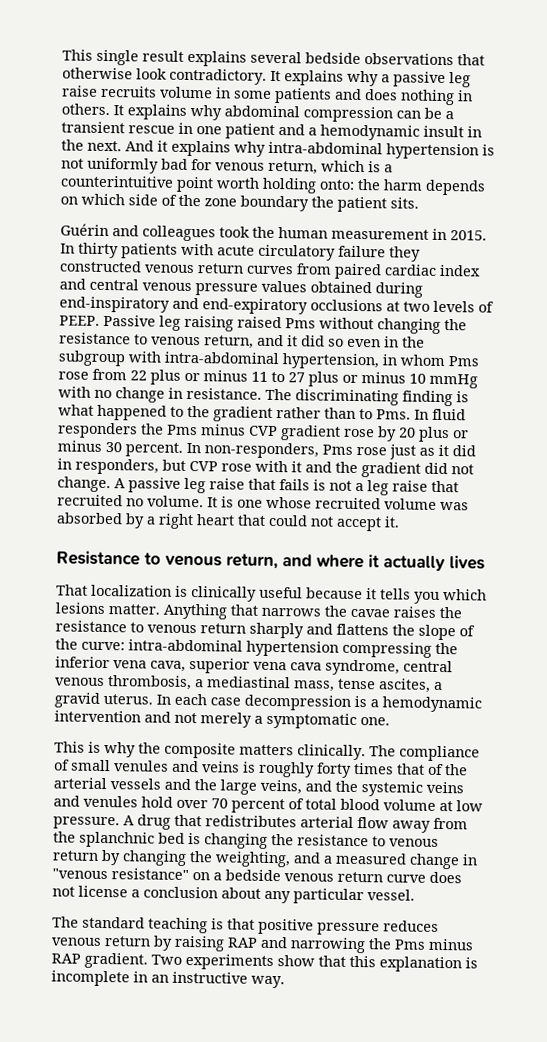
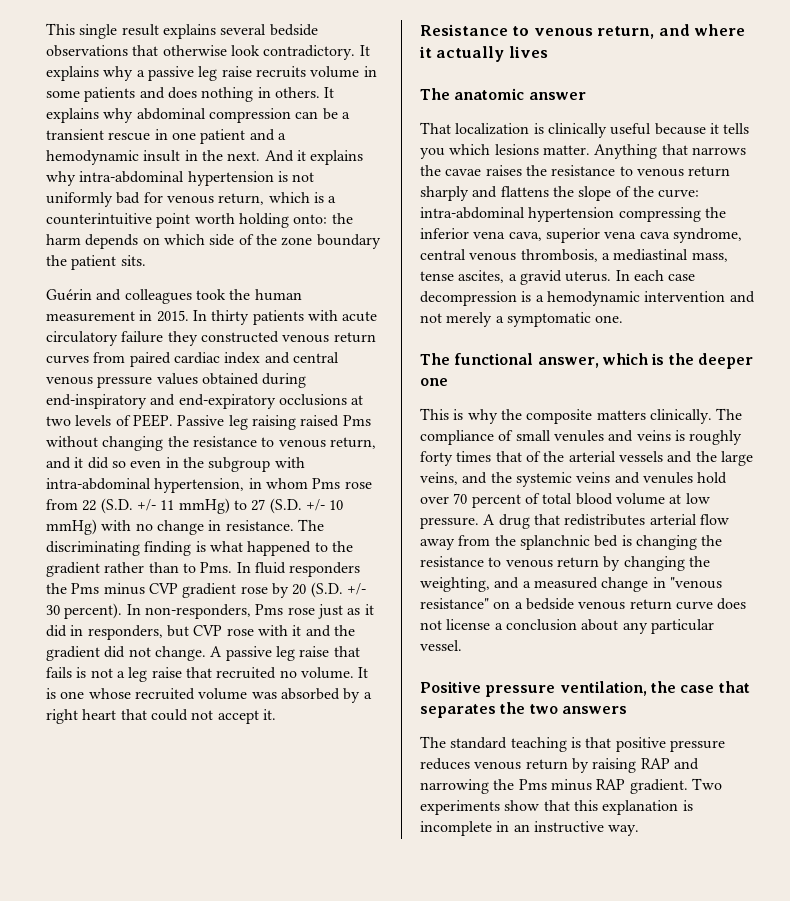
[150,369,478,389] plus or minus 11 to 27 plus or minus 10 mmHg -> [100,498,344,514] [46,519,97,535] (S.D. +/- 11 mmHg) to 27 (S.D. +/- 10 mmHg)
[418,426,469,443] [57,440,183,457] plus or minus 30 percent. -> [310,582,366,598] [46,603,123,619] (S.D. +/- 30 percent).
(485, 562) none -> [420,88,586,100] // The anatomic answer
(390, 721) none -> [420,353,753,369] [420,378,448,386] // The functional answer, which is the deeper one
(415, 895) none -> [420,681,750,697] [420,702,627,718] // Positive pressure ventilation, the case that separates the two answers

